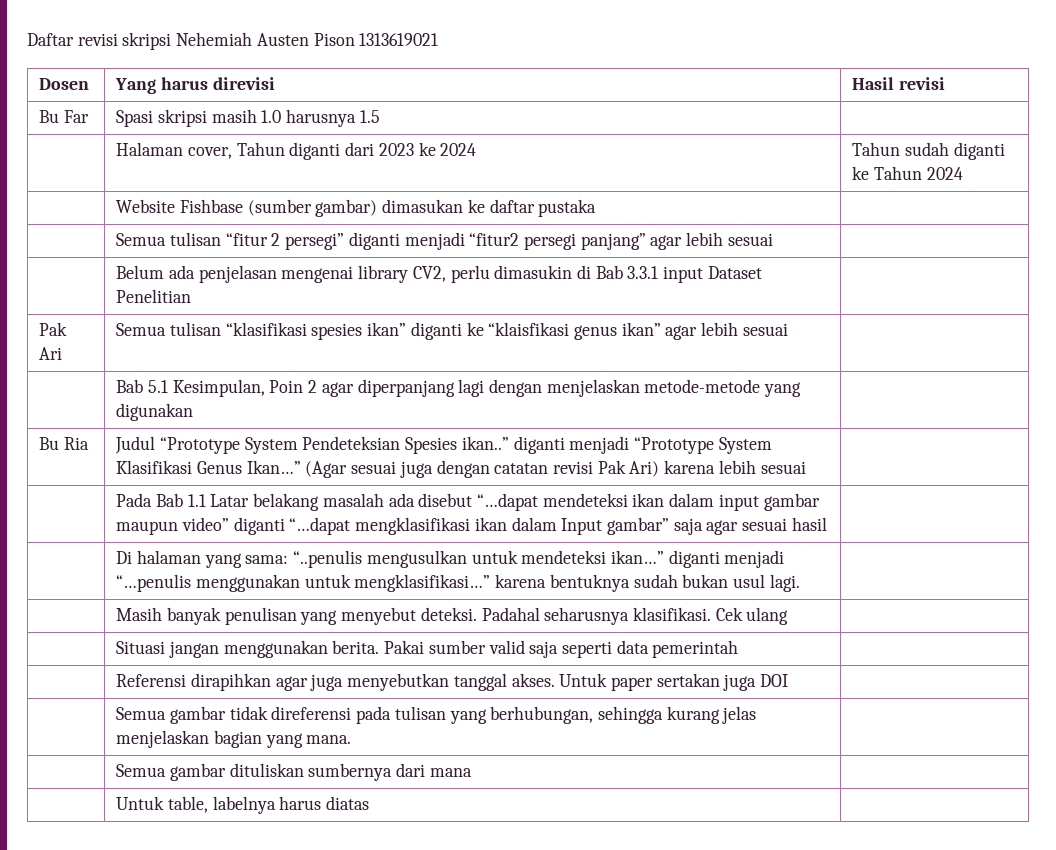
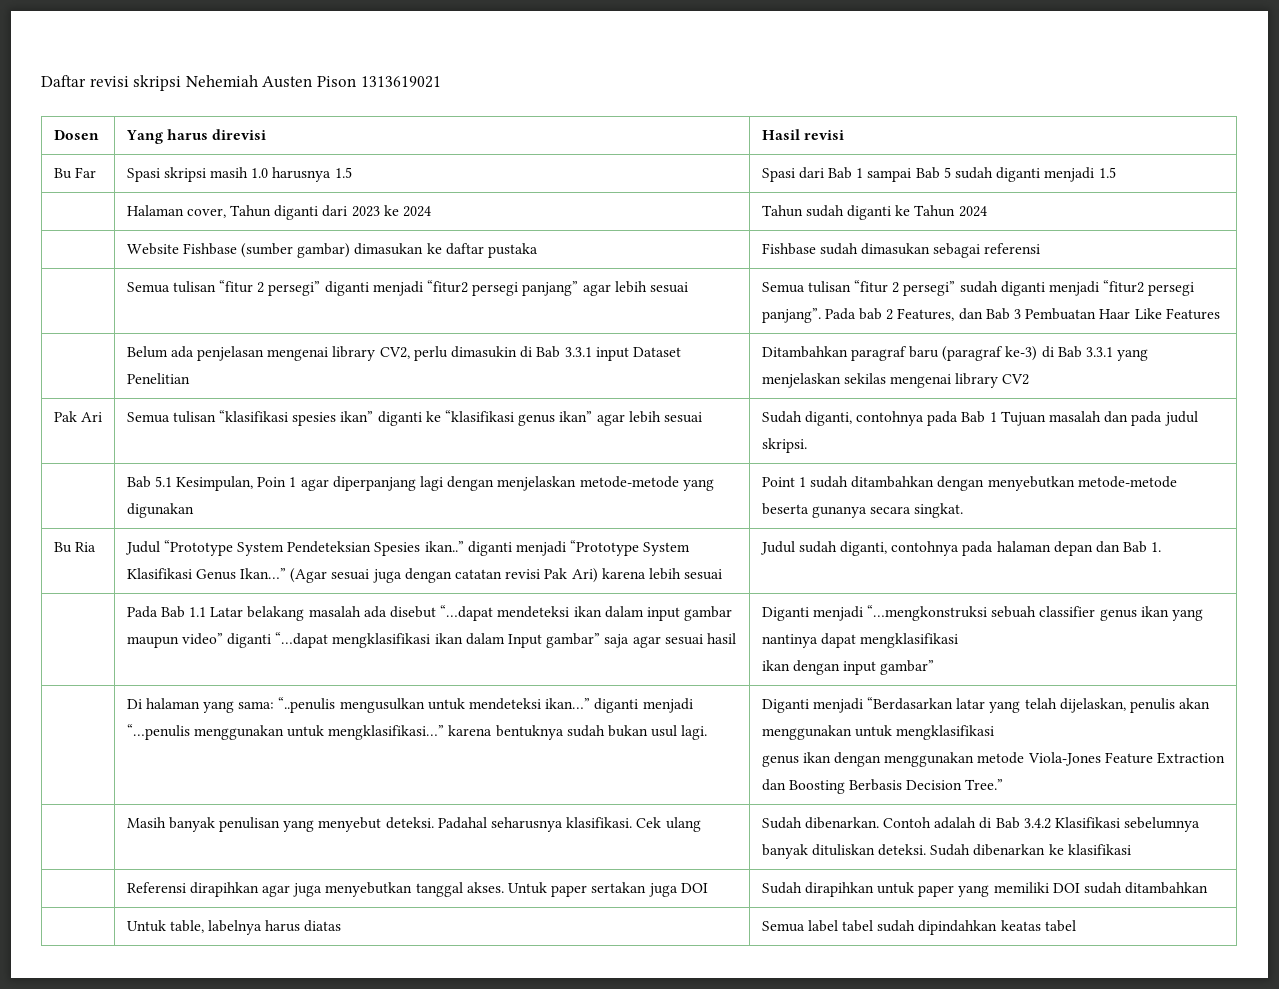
(380, 116) none -> [761,167,1116,182] Spasi dari Bab 1 sampai Bab 5 sudah diganti menjadi 1.5
(597, 208) none -> [761,243,1041,258] Fishbase sudah dimasukan sebagai referensi
(773, 239) none -> [761,280,1195,296] [761,308,1220,323] Semua tulisan “fitur 2 persegi” sudah diganti menjadi “fitur2 persegi panjang”. Pada bab 2 Features, dan Bab 3 Pembuatan Haar Like Features
(192, 296) none -> [761,346,1149,361] [761,373,1030,388] Ditambahkan paragraf baru (paragraf ke-3) di Bab 3.3.1 yang menjelaskan sekilas mengenai library CV2
[488,322,570,336] “klaisfikasi -> [444,410,514,422] “klasifikasi
(788, 329) none -> [761,411,1198,426] [761,438,807,453] Sudah diganti, contohnya pada Bab 1 Tujuan masalah dan pada judul skripsi.
[308,380,318,393] 2 -> [289,477,297,487] 1
(194, 412) none -> [761,476,1177,491] [761,503,964,518] Point 1 sudah ditambahkan dengan menyebutkan metode-metode beserta gunanya secara singkat.
(806, 467) none -> [759,541,1162,556] Judul sudah diganti, contohnya pada halaman depan dan Bab 1.
(827, 524) none -> [761,605,1203,621] [761,633,959,648] [761,660,935,675] Diganti menjadi “…mengkonstruksi sebuah classifier genus ikan yang nantinya dapat mengklasifikasi // ikan dengan input gambar”
(800, 583) none -> [761,697,1211,713] [761,725,995,740] [761,752,1225,767] [761,779,1004,794] Diganti menjadi “Berdasarkan latar yang telah dijelaskan, penulis akan menggunakan untuk mengklasifikasi // genus ikan dengan menggunakan metode Viola-Jones Feature Extraction dan Boosting Berbasis Decision Tree.”
[116,640,739,658] // | Situasi jangan menggunakan berita. Pakai sumber valid saja seperti data pemerintah | -> [761,817,1201,832] [761,844,1131,859] Sudah dibenarkan. Contoh adalah di Bab 3.4.2 Klasifikasi sebelumnya banyak dituliskan deteksi. Sudah dibenarkan ke klasifikasi
[116,706,757,724] [116,730,352,748] [116,763,472,781] // | Semua gambar tidak direferensi pada tulisan yang berhubungan, sehingga kurang jelas menjelaskan bagian yang mana. | // | Semua gambar dituliskan sumbernya dari mana | -> [761,882,1209,897] Sudah dirapihkan untuk paper yang memiliki DOI sudah ditambahkan
(370, 803) none -> [761,920,1076,935] Semua label tabel sudah dipindahkan keatas tabel

